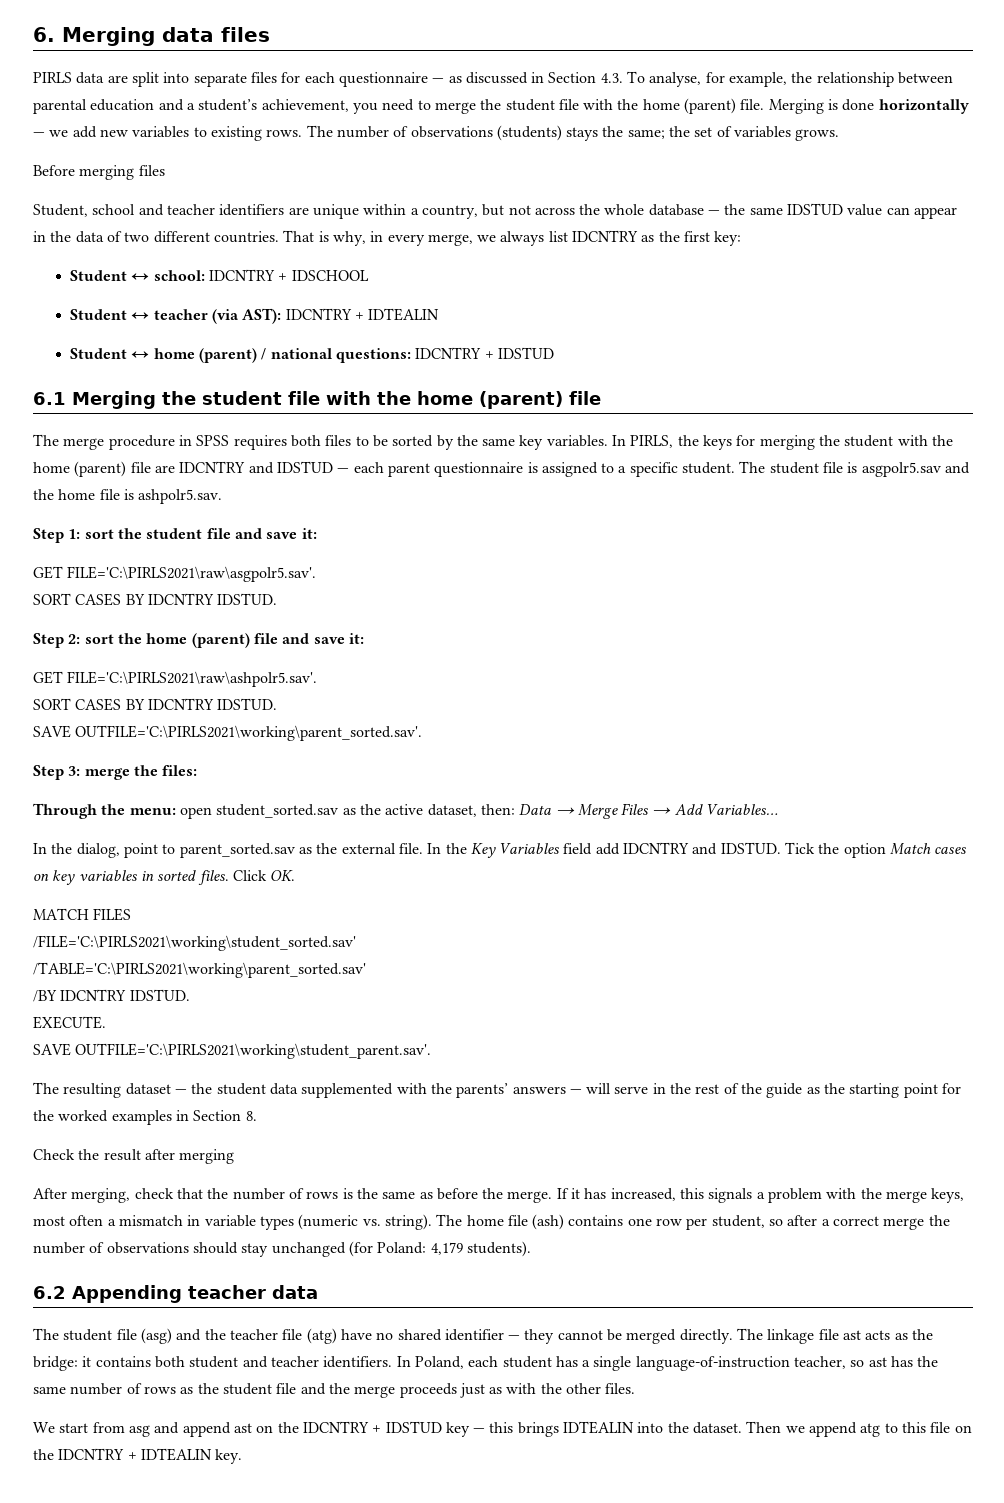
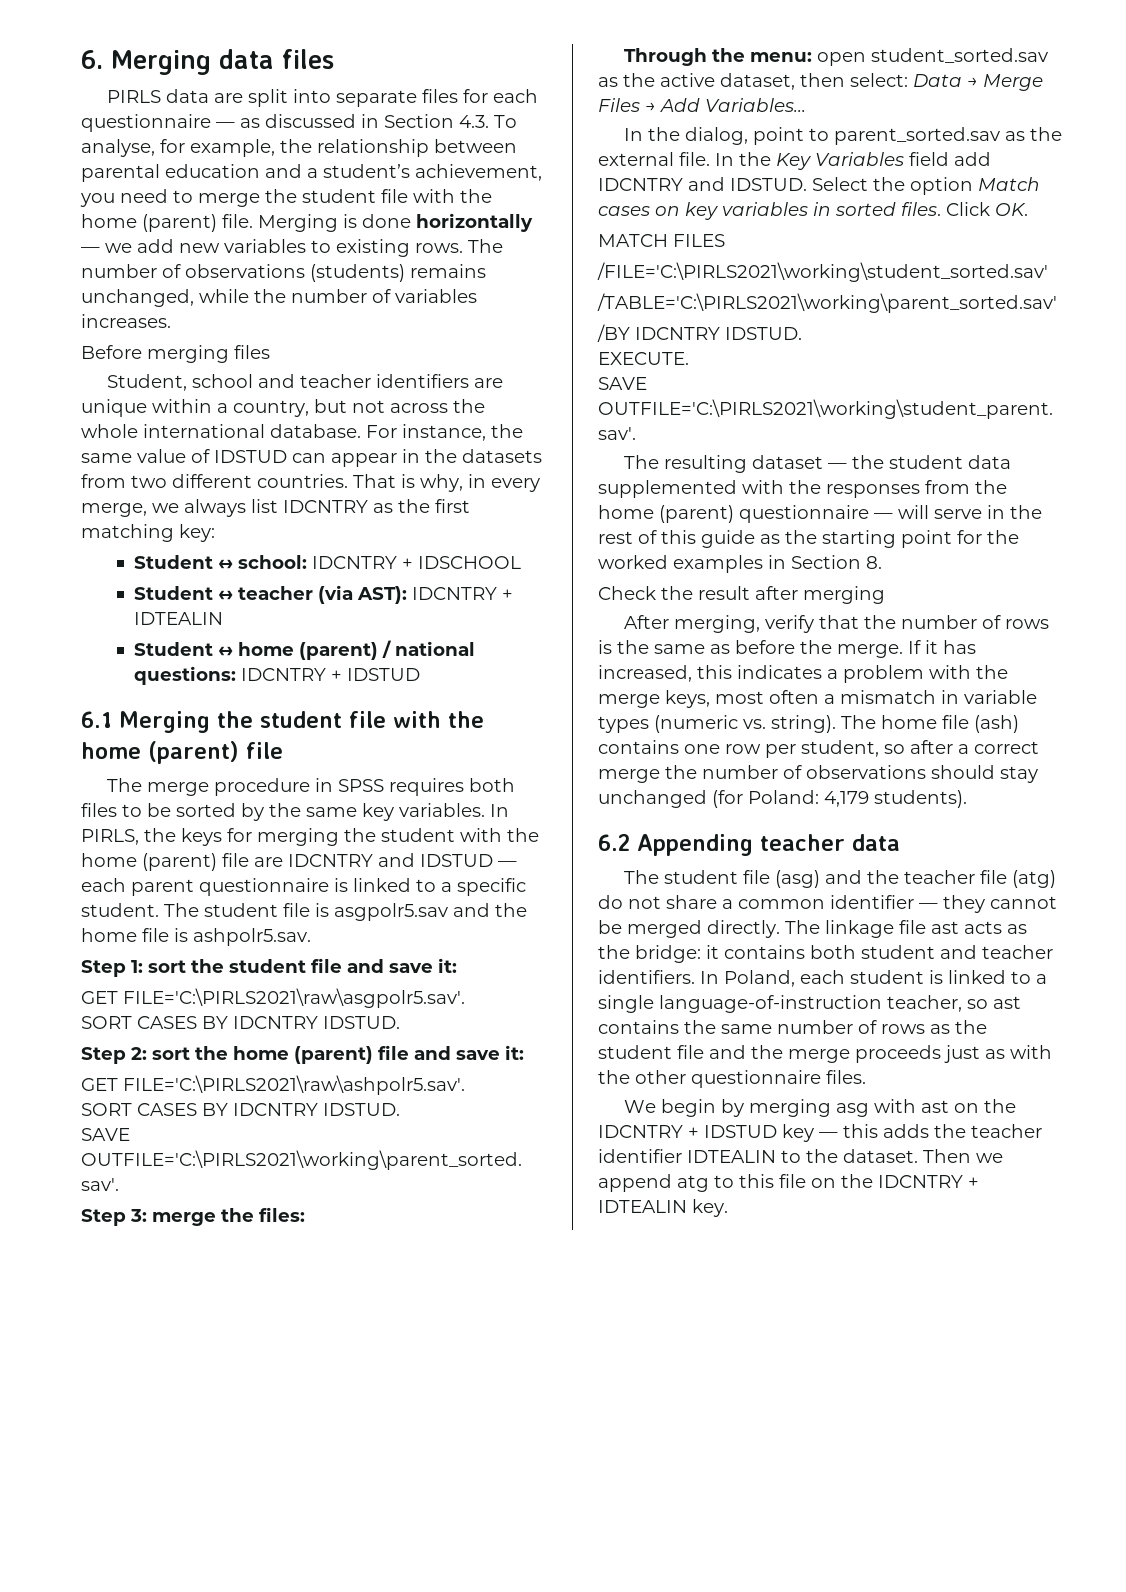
[566,126,713,141] stays the same; the set -> [410,264,486,278] [81,289,367,307] remains unchanged, while the number
[795,129,840,141] grows. -> [81,314,171,328] increases.
[648,203,883,216] database — the same IDSTUD value -> [143,424,523,441] [81,449,287,463] international database. For instance, the same value of IDSTUD
[75,231,122,243] data of -> [462,449,542,463] [81,474,126,488] datasets from
(711, 236) none -> [81,524,174,542] matching
[541,462,598,477] assigned -> [353,878,411,892] linked
[480,804,515,815] then: -> [800,73,908,87] then select:
[785,842,816,854] Tick -> [812,177,868,191] Select
[456,1083,566,1098] parents’ answers -> [826,480,1007,498] [598,505,869,523] responses from the home (parent) questionnaire
[741,1083,763,1094] the -> [661,530,696,544] this
[134,1188,174,1199] check -> [765,615,815,633] verify
[708,1188,753,1203] signals -> [737,665,822,679] indicates
[340,1329,442,1341] have no shared -> [598,895,825,909] do not share a common
[555,1356,578,1367] has -> [929,970,1031,984] is linked to
[891,1356,914,1367] has -> [598,1020,679,1034] contains
(602, 1388) none -> [691,1070,821,1088] questionnaire
[59,1422,231,1437] start from asg and append -> [661,1099,917,1117] begin by merging asg with
[517,1421,664,1437] brings IDTEALIN into -> [883,1124,1042,1138] [598,1149,801,1163] adds the teacher identifier IDTEALIN to

